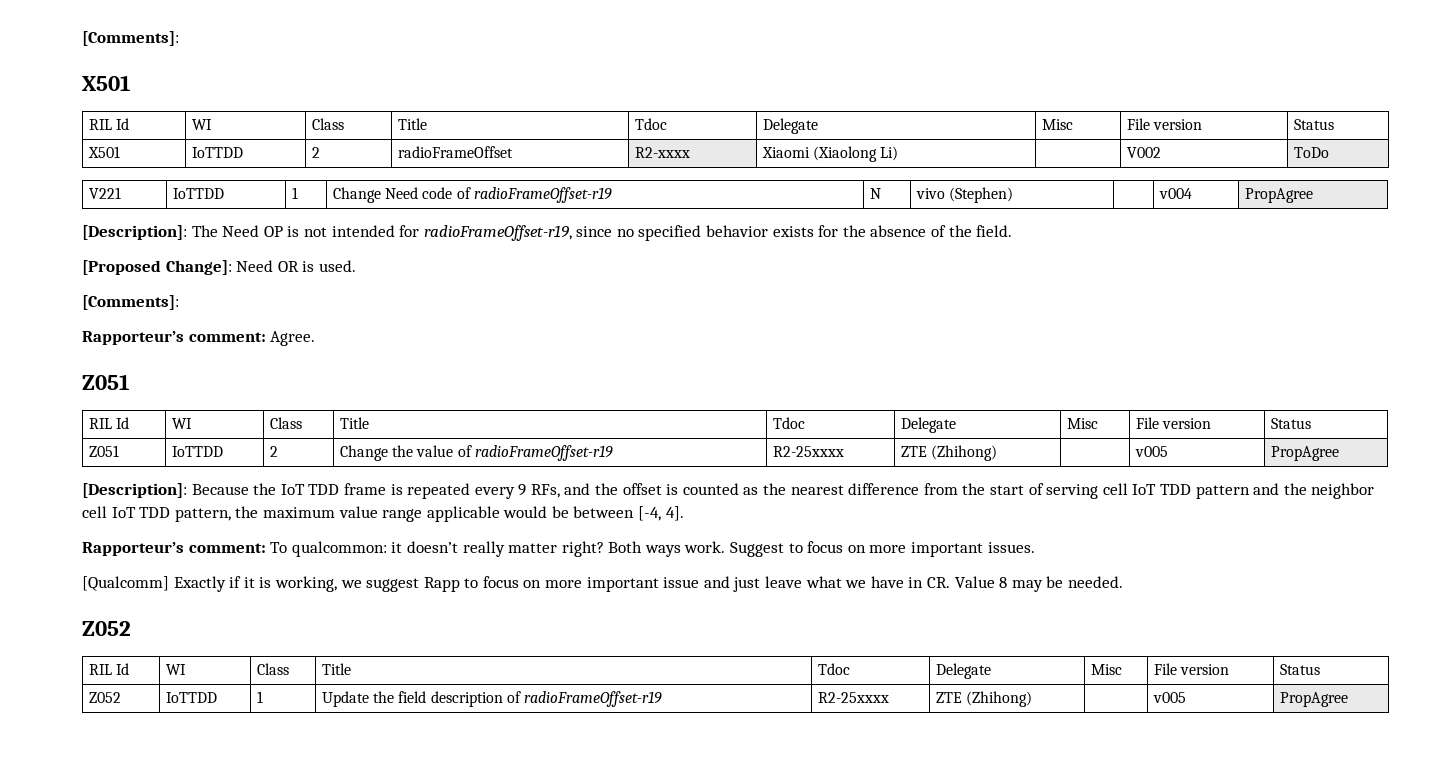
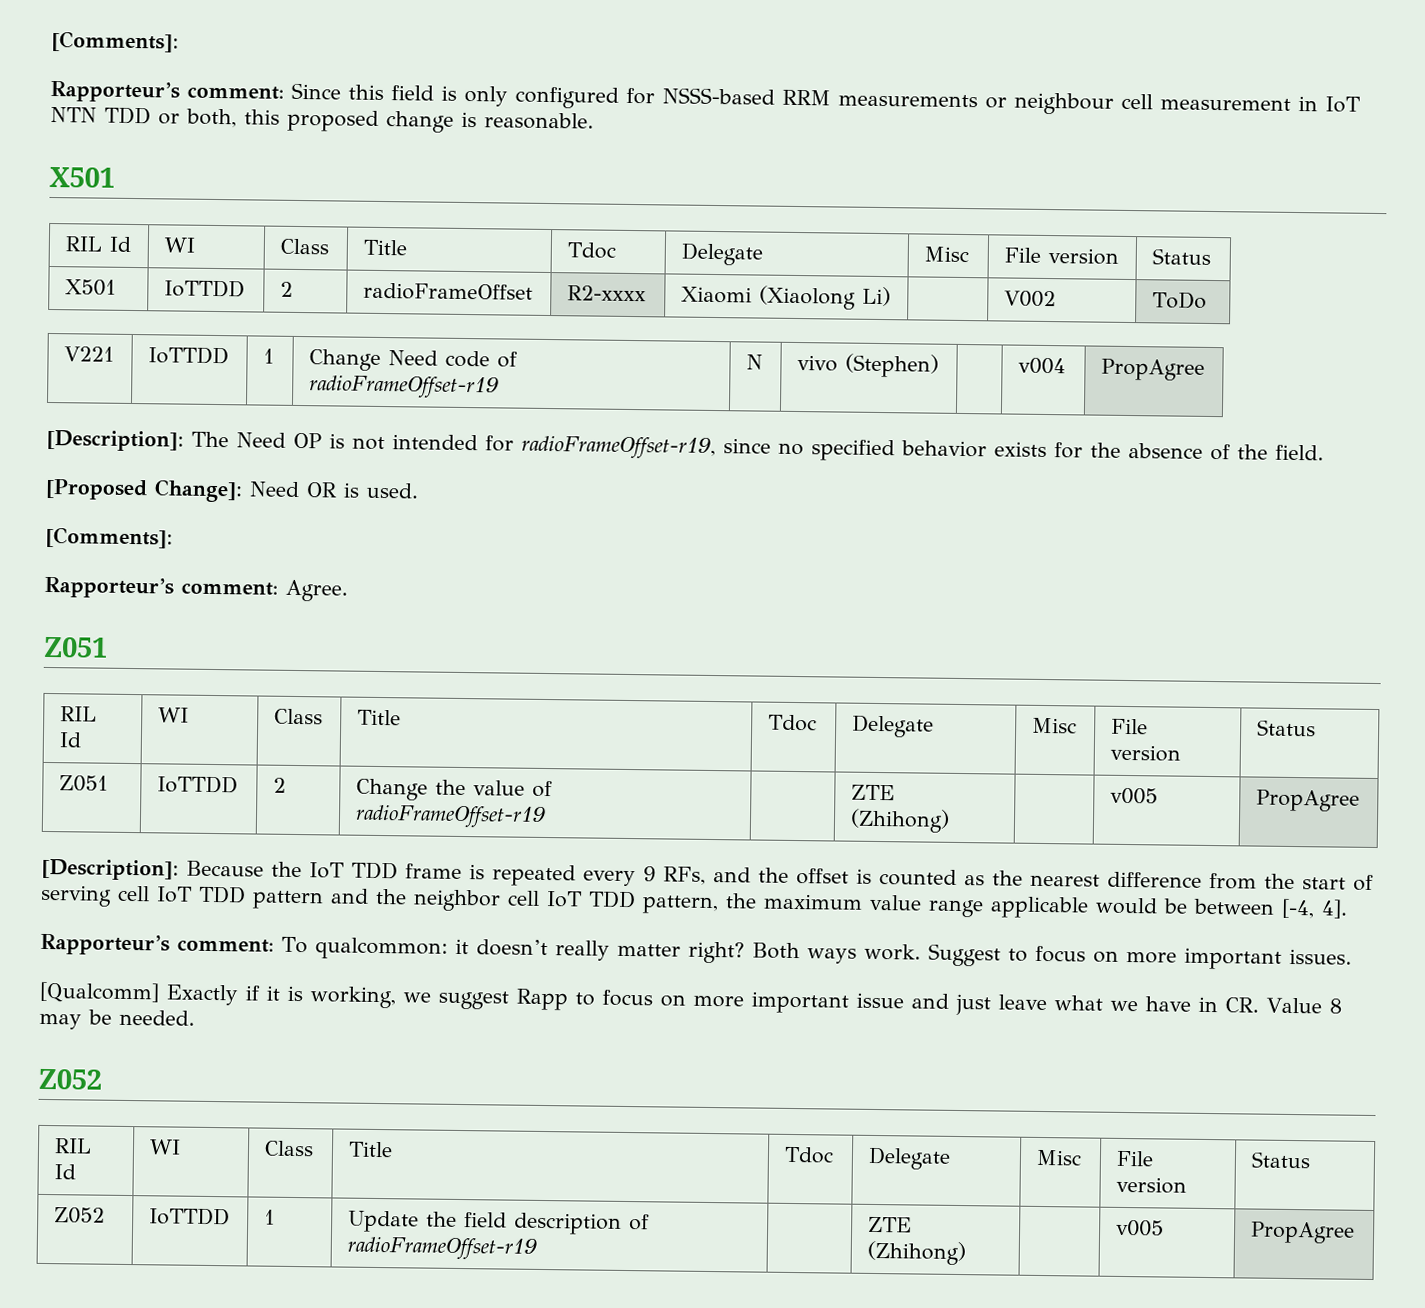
[82,31,179,46] [Comments]: -> [51,30,179,53] [50,80,1360,115] [50,106,594,133] [Comments]: // Rapporteur’s comment: Since this field is only configured for NSSS-based RRM measurements or neighbour cell measurement in IoT NTN TDD or both, this proposed change is reasonable.
[772,446,844,457] R2-25xxxx -> (547, 816) none
[817,692,889,703] R2-25xxxx -> (538, 1248) none

